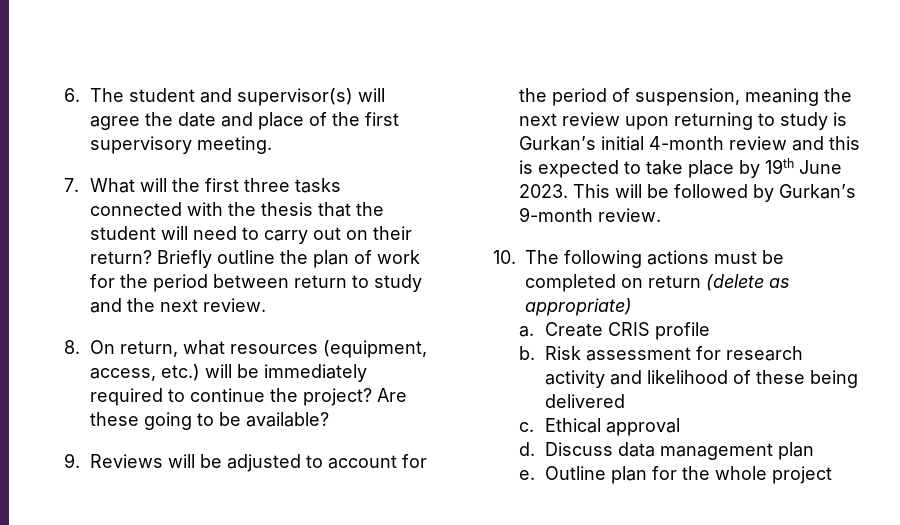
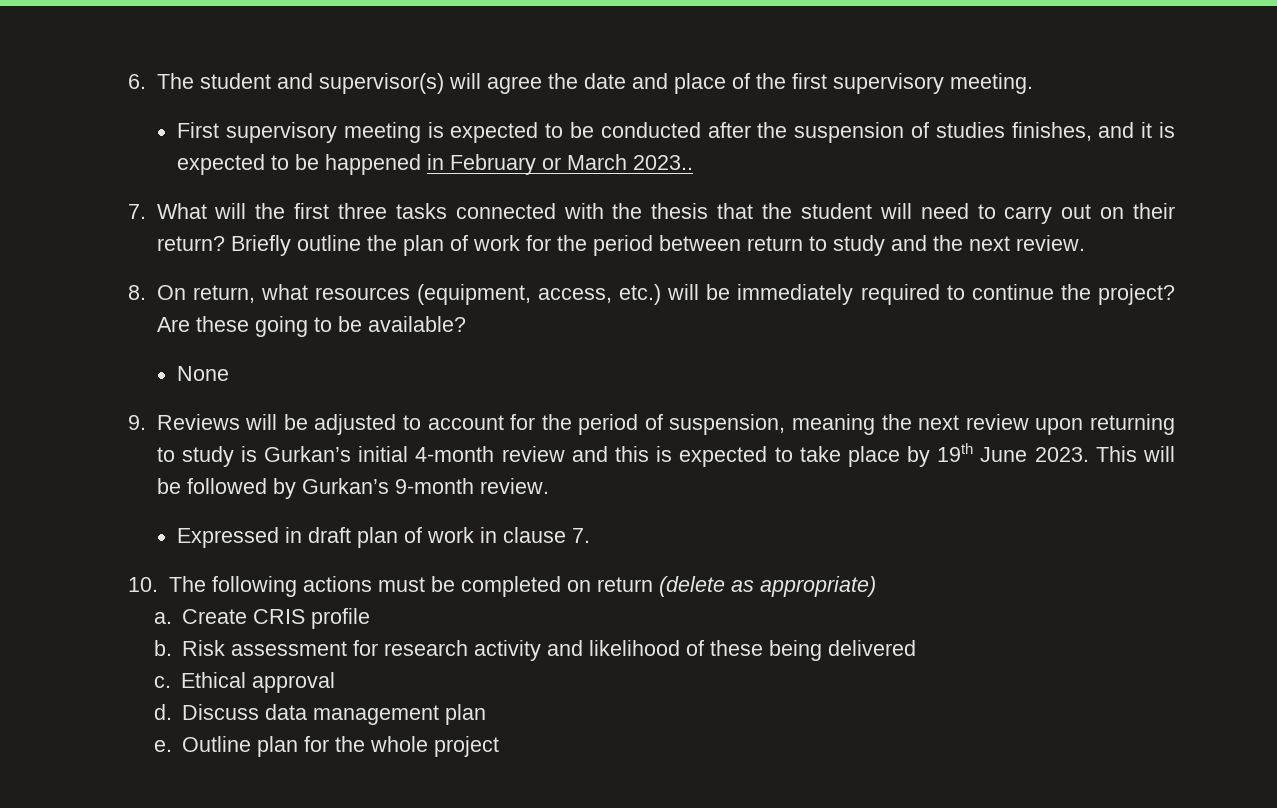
(273, 145) none -> [177,122,1176,143] [177,154,694,175] // First supervisory meeting is expected to be conducted after the suspension of studies finishes, and it is expected to be happened in February or March 2023..
(330, 419) none -> [177,366,230,381] // None
(662, 215) none -> [177,527,591,548] // Expressed in draft plan of work in clause 7.

